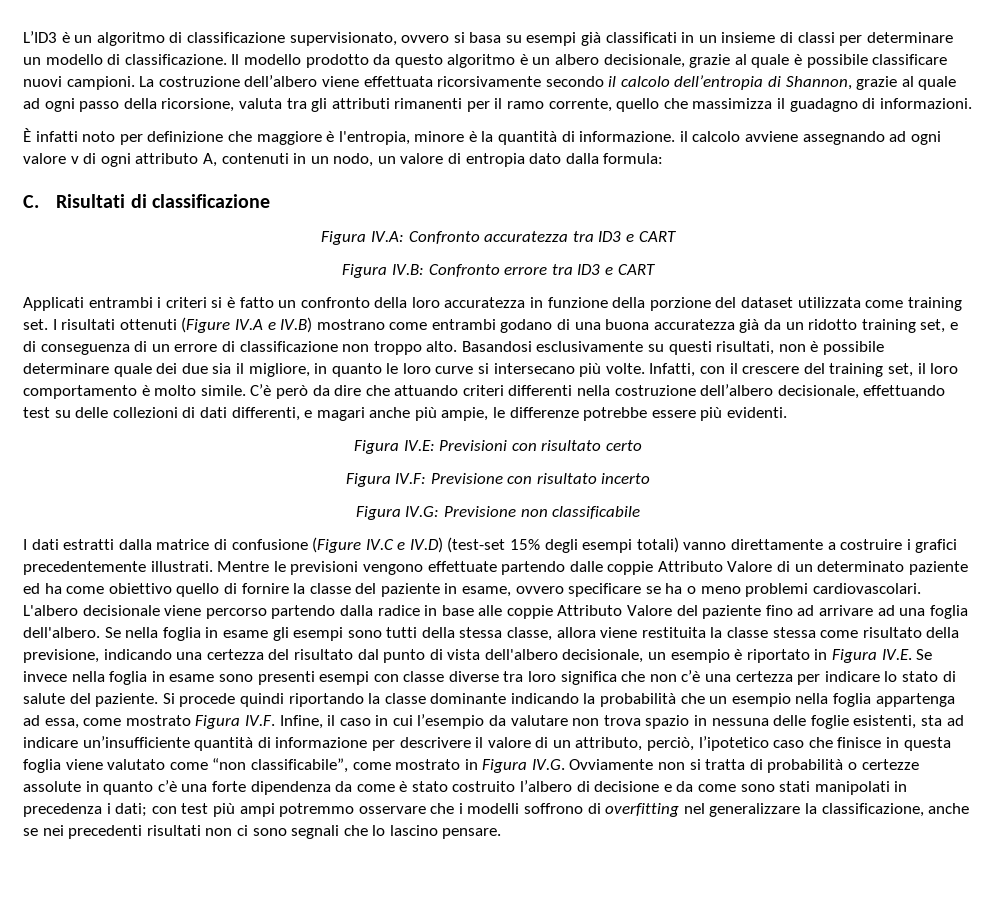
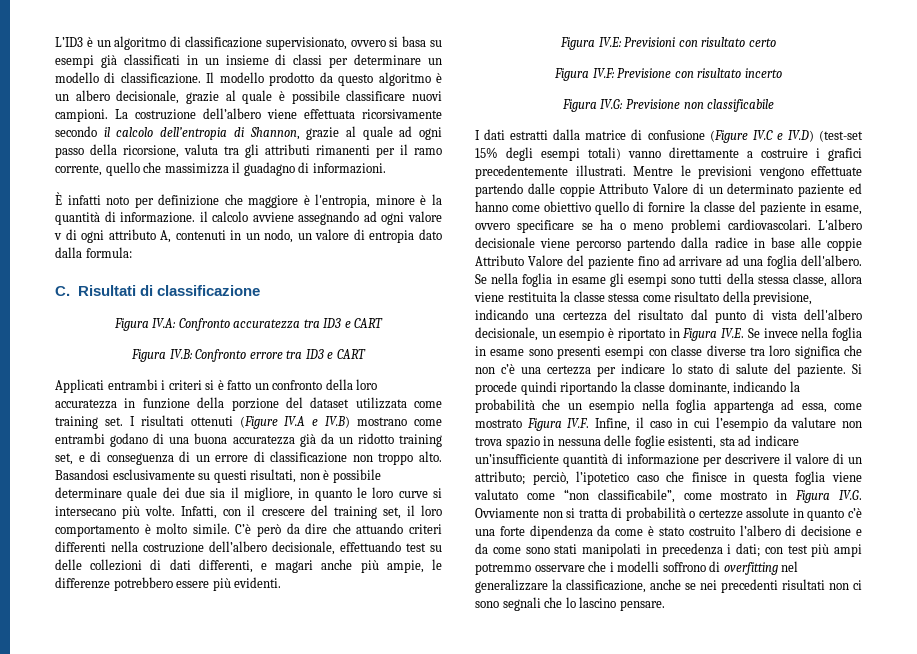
[583,407,648,421] potrebbe -> [113,577,173,591] potrebbero
[44,583,62,594] ha -> [475,201,508,212] hanno
[430,693,507,704] dominante -> [668,381,730,395] dominante,
[575,737,643,751] attributo, -> [475,471,525,485] attributo;

